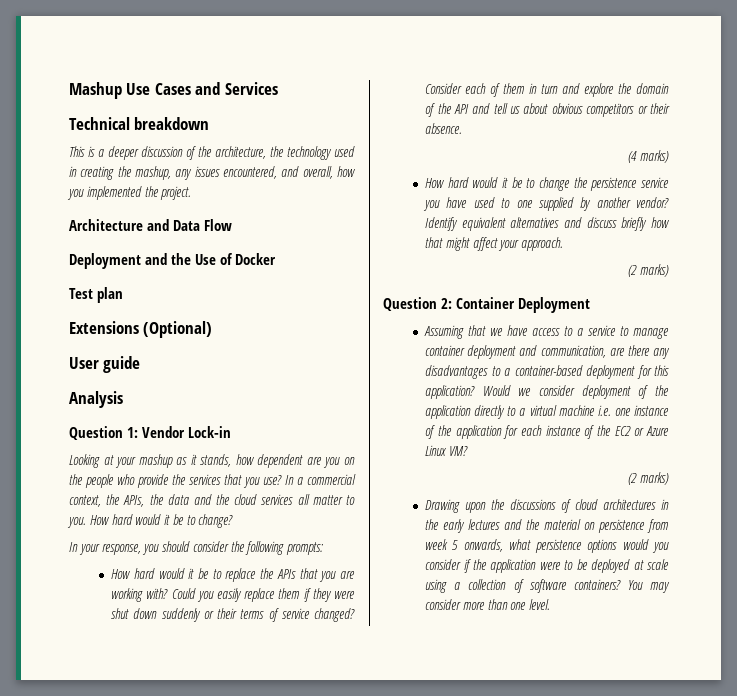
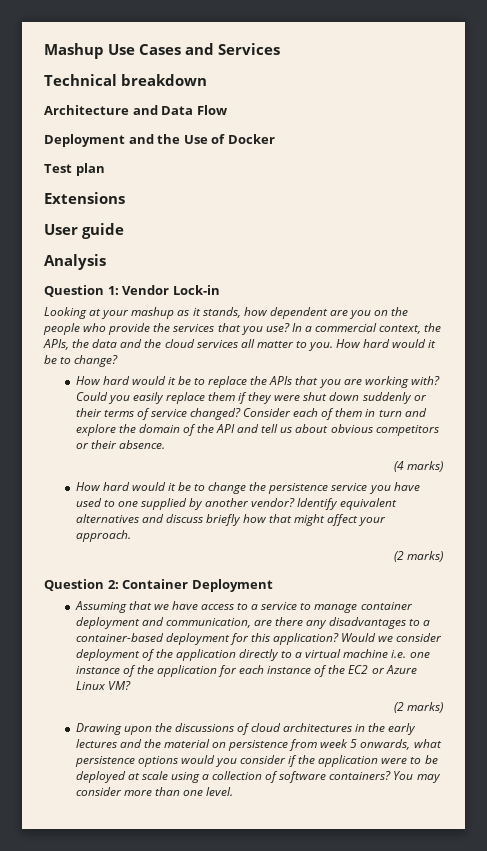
[69,146,355,160] [69,166,356,180] [67,186,192,200] // This is a deeper discussion of the architecture, the technology used in creating the mashup, any issues encountered, and overall, how you implemented the project. -> (207, 80) none
[143,321,213,338] (Optional) -> (125, 198) none
[69,541,324,555] // In your response, you should consider the following prompts: -> (119, 361) none

